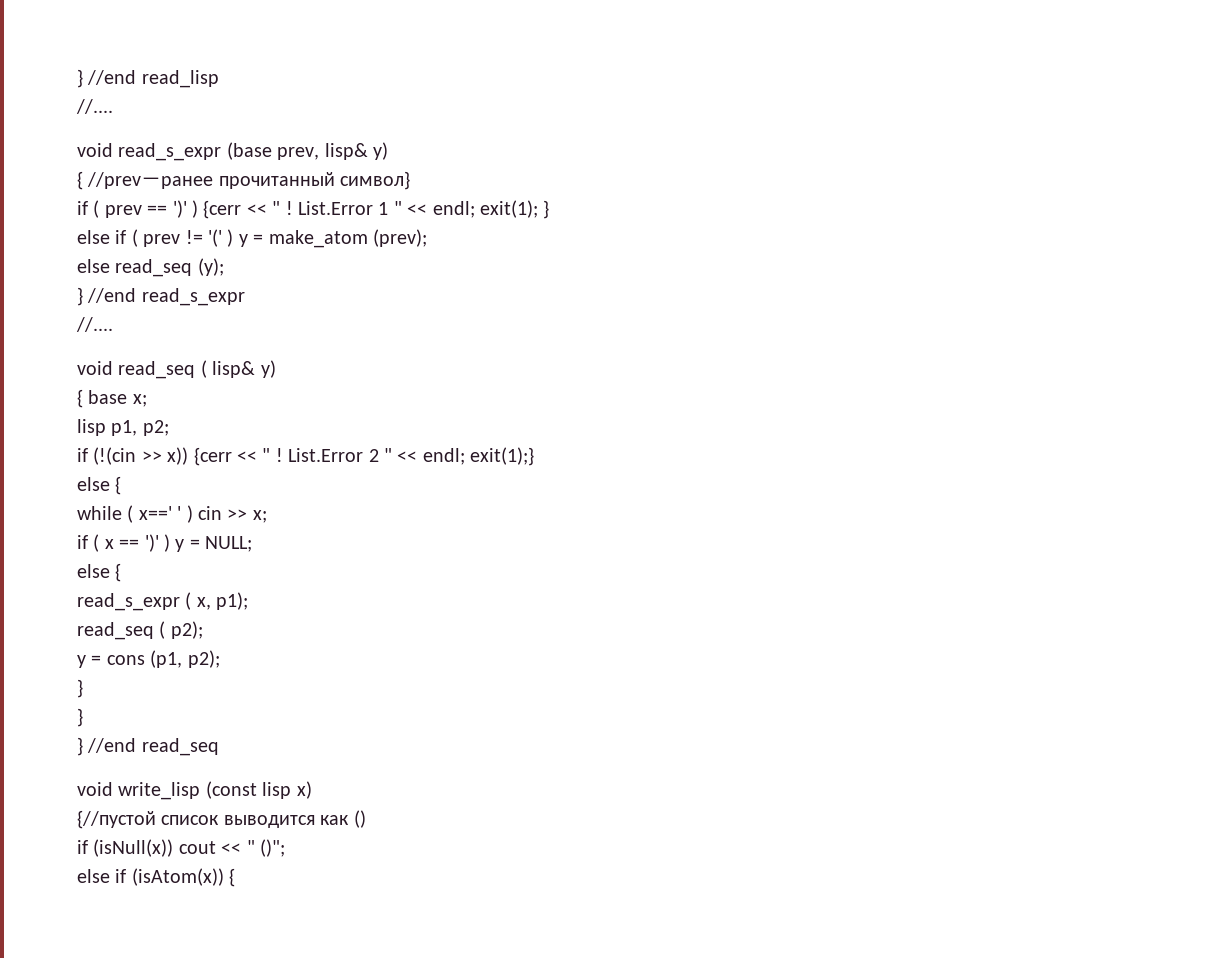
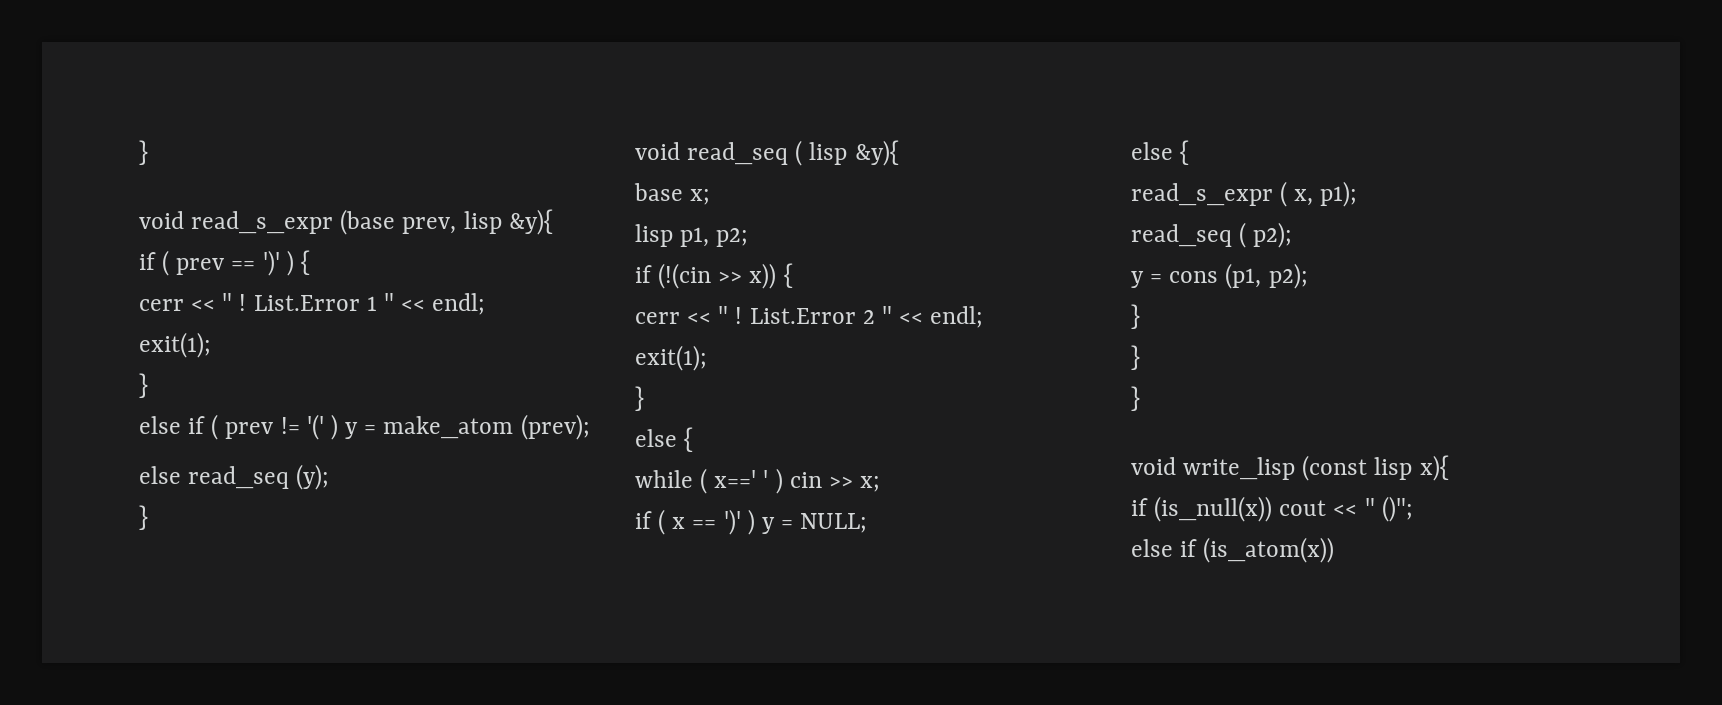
[77,69,219,88] [76,99,113,114] } //end read_lisp // //.... -> [139,140,148,165] }
[324,142,388,160] [77,171,411,190] lisp& y) // { //prev－ранее прочитанный символ} -> [463,209,553,235] lisp &y){
[203,200,242,219] {cerr -> [300,250,310,275] [139,299,184,311] { // cerr
[479,200,538,218] exit(1); -> [139,332,211,358] // exit(1); //
[87,288,245,306] [76,317,113,332] //end read_s_expr // //.... -> (148, 517) none
[212,360,276,378] [77,389,83,408] lisp& y) // { -> [809,140,899,166] lisp &y){ //
[193,447,232,466] {cerr -> [783,263,793,288] [635,312,680,324] { // cerr
[470,447,535,466] exit(1);} -> [635,345,707,371] [635,386,644,411] // exit(1); // }
[87,738,219,756] //end read_seq -> (1140, 398) none
[296,781,312,799] [77,810,366,829] [77,839,174,857] x) // {//пустой список выводится как () // if (isNull(x)) -> [1419,455,1449,481] [1131,496,1273,522] x){ // if (is_null(x))
[131,868,236,887] (isAtom(x)) { -> [1203,537,1335,563] (is_atom(x))

